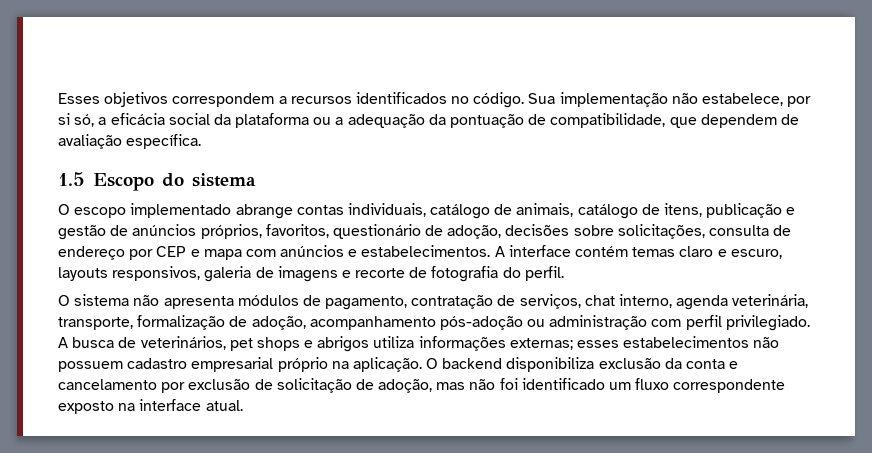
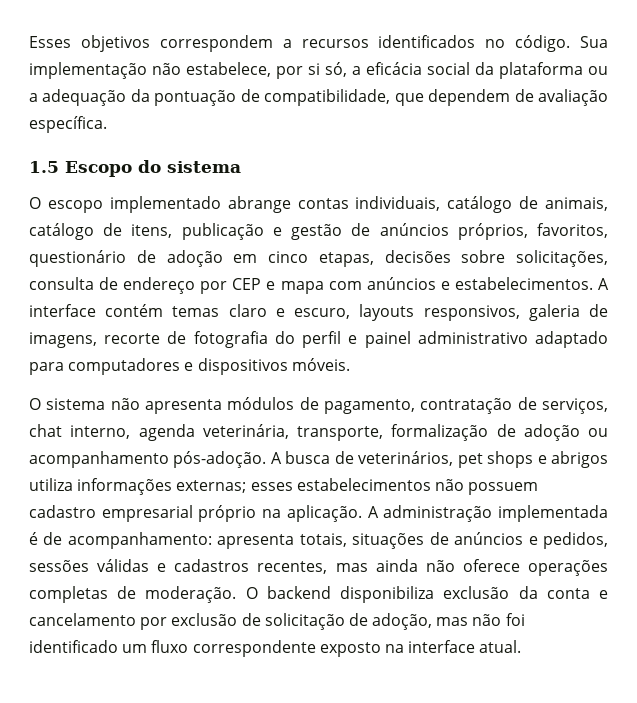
[447,225,502,239] adoção, -> [166,250,374,267] adoção em cinco etapas,
[277,266,351,282] imagens e -> [29,332,97,348] imagens,
[524,266,564,281] perfil. -> [302,331,608,348] [29,358,350,375] perfil e painel administrativo adaptado para computadores e dispositivos móveis.
[251,315,810,331] adoção, acompanhamento pós-adoção ou administração com perfil privilegiado. -> [523,424,608,441] [29,451,267,468] adoção ou acompanhamento pós-adoção.
(422, 364) none -> [367,505,608,522] [29,532,609,549] [29,559,609,576] [29,586,237,603] A administração implementada é de acompanhamento: apresenta totais, situações de anúncios e pedidos, sessões válidas e cadastros recentes, mas ainda não oferece operações completas de moderação.

